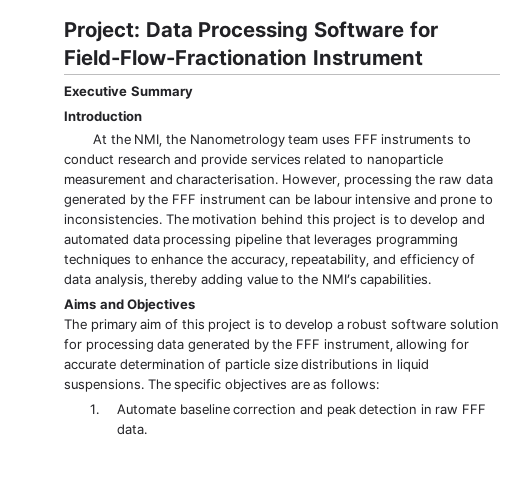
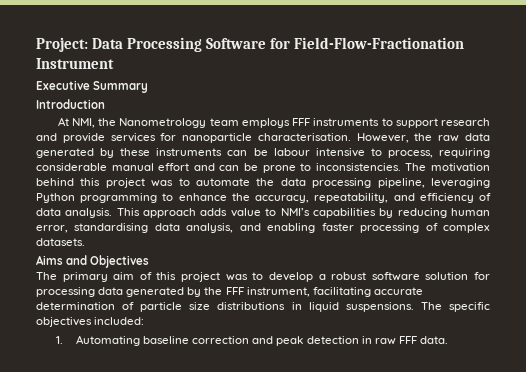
[110,134,131,145] the -> (69, 121) none
[322,136,351,145] uses -> [241,118,290,128] employs
[64,154,114,165] conduct -> [395,118,438,128] support
[304,154,443,167] [64,174,173,185] related to nanoparticle measurement and -> [160,133,253,143] for nanoparticle
[343,174,412,187] processing -> (409, 138) none
[148,194,266,205] the FFF instrument -> [120,148,223,156] these instruments
[413,194,437,205] and -> [370,148,491,158] [36,163,258,171] to process, requiring considerable manual effort and can be
[379,214,485,227] [64,234,458,247] [64,254,131,267] is to develop and automated data processing pipeline that leverages programming techniques -> [151,178,490,188] [36,193,158,203] was to automate the data processing pipeline, leveraging Python programming
[94,274,432,287] analysis, thereby adding value to the NMI’s capabilities. -> [65,208,491,218] [36,223,490,233] [36,238,85,246] analysis. This approach adds value to NMI’s capabilities by reducing human error, standardising data analysis, and enabling faster processing of complex datasets.
[254,319,265,330] is -> [225,274,248,281] was
[396,339,469,352] allowing for -> [312,287,371,297] facilitating
[290,379,379,390] are as follows: -> [94,317,145,325] included:
[116,404,176,415] Automate -> [76,335,141,346] Automating

